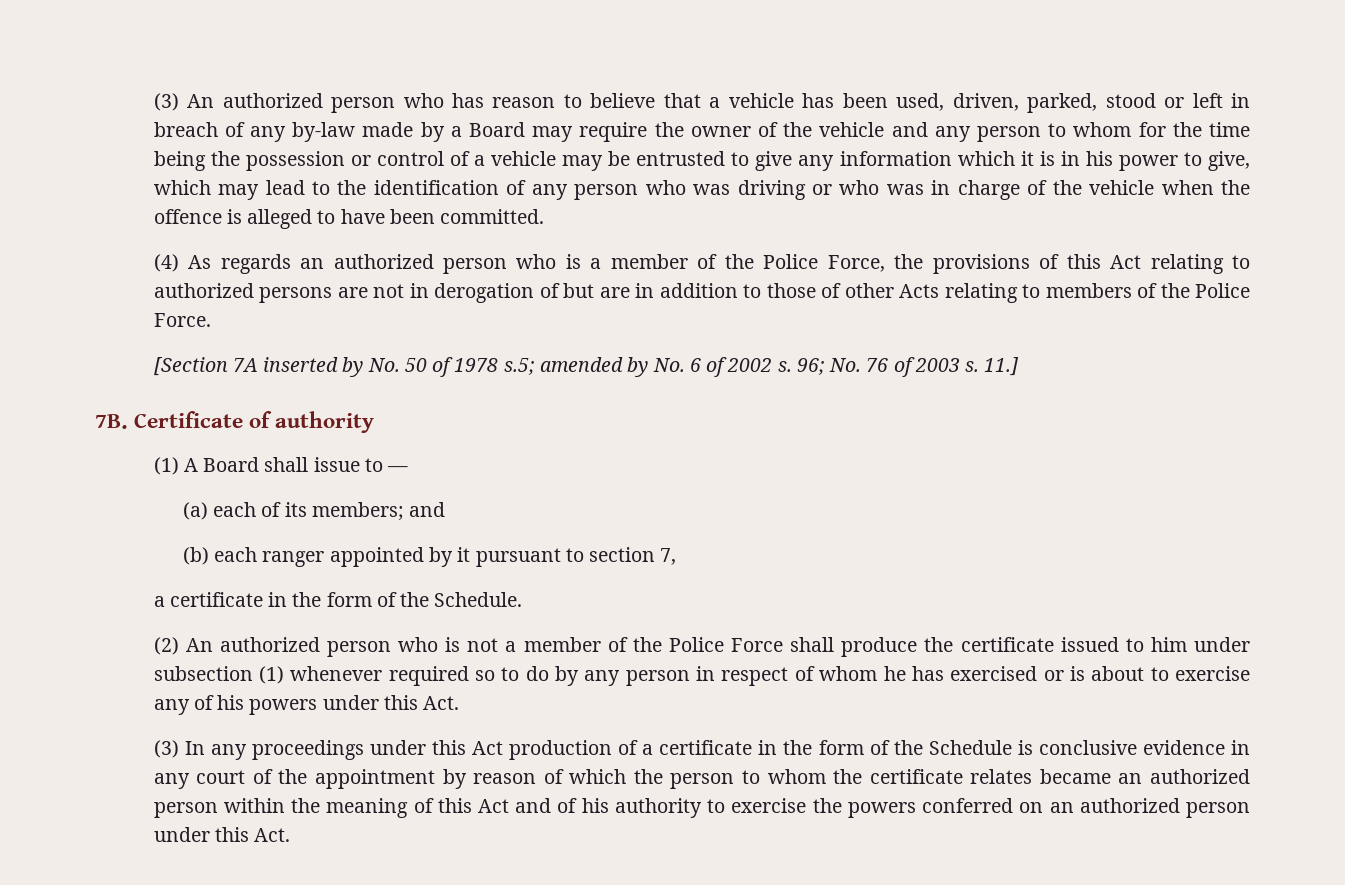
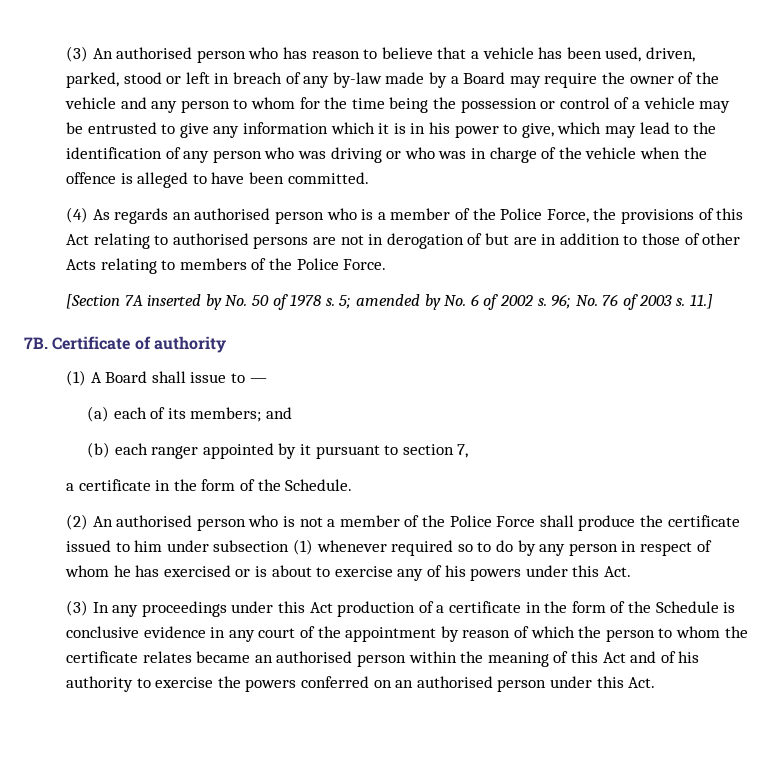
[222,93,323,108] authorized -> [116,47,193,59] authorised
[333,254,434,269] authorized -> [194,208,271,220] authorised
[153,283,254,298] authorized -> [172,233,249,245] authorised
[503,358,535,375] s.5; -> [325,295,352,309] s. 5;
[219,637,320,652] authorized -> [116,515,193,527] authorised
[1150,769,1251,784] authorized -> [276,651,353,663] authorised
[1079,798,1180,813] authorized -> [416,676,493,688] authorised

